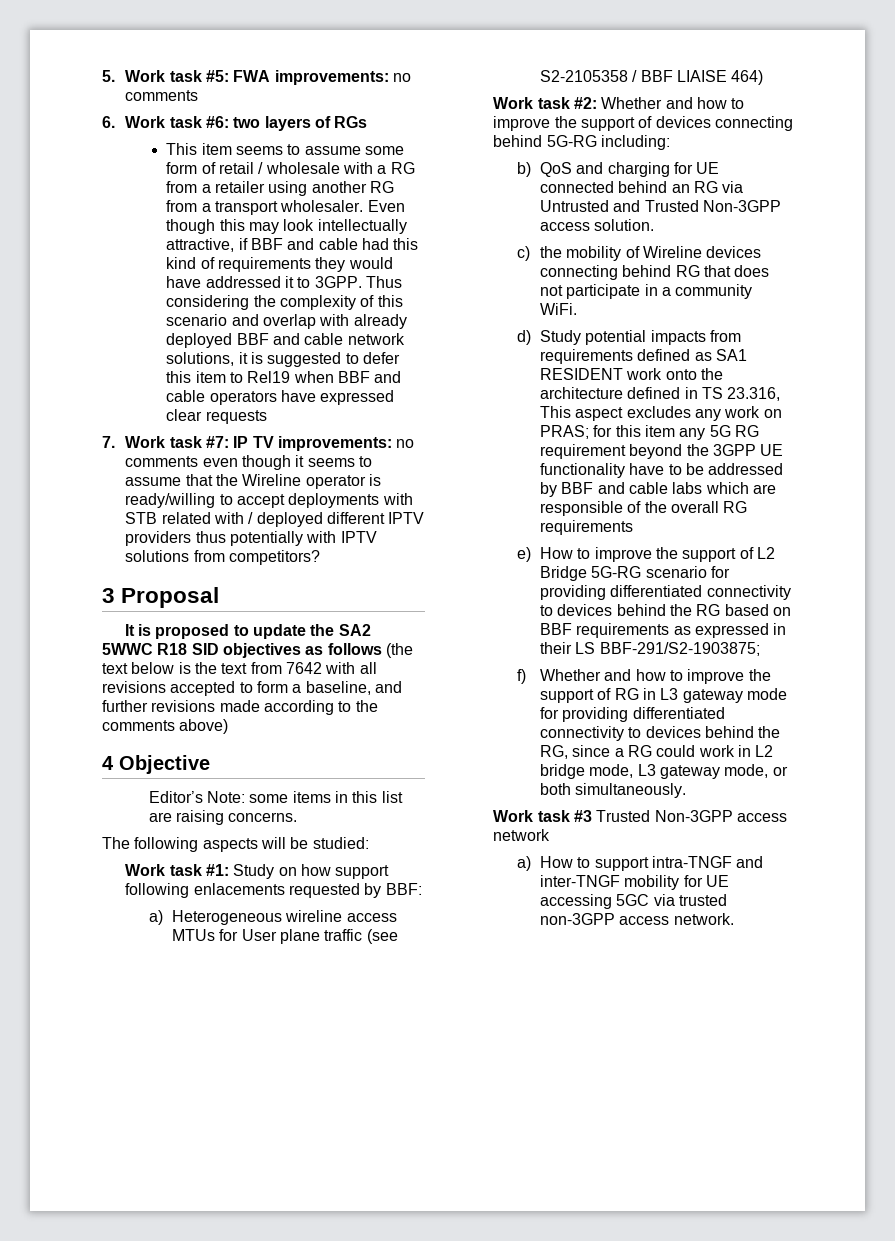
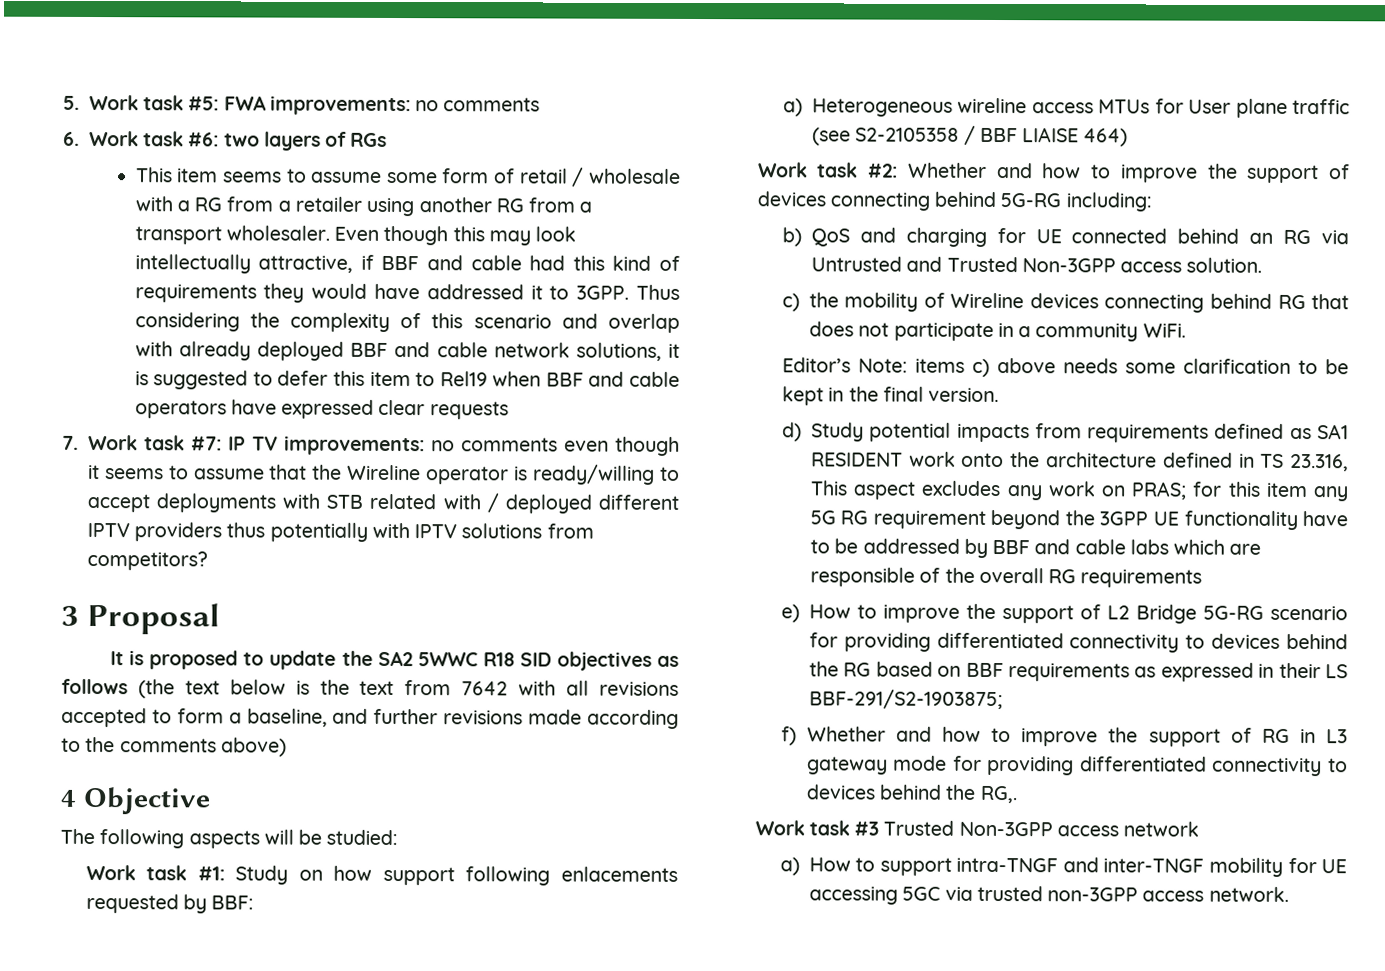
[148,791,403,803] [148,810,298,825] // Editor’s Note: some items in this list are raising concerns. -> (210, 800) none
(578, 309) none -> [782,357,1349,377] [782,386,1000,406] // Editor’s Note: items c) above needs some clarification to be kept in the final version.
[540,745,774,759] [540,764,788,779] [540,783,687,798] RG, since a RG could work in L2 bridge mode, L3 gateway mode, or both simultaneously. -> [979,785,1018,804] RG,.

